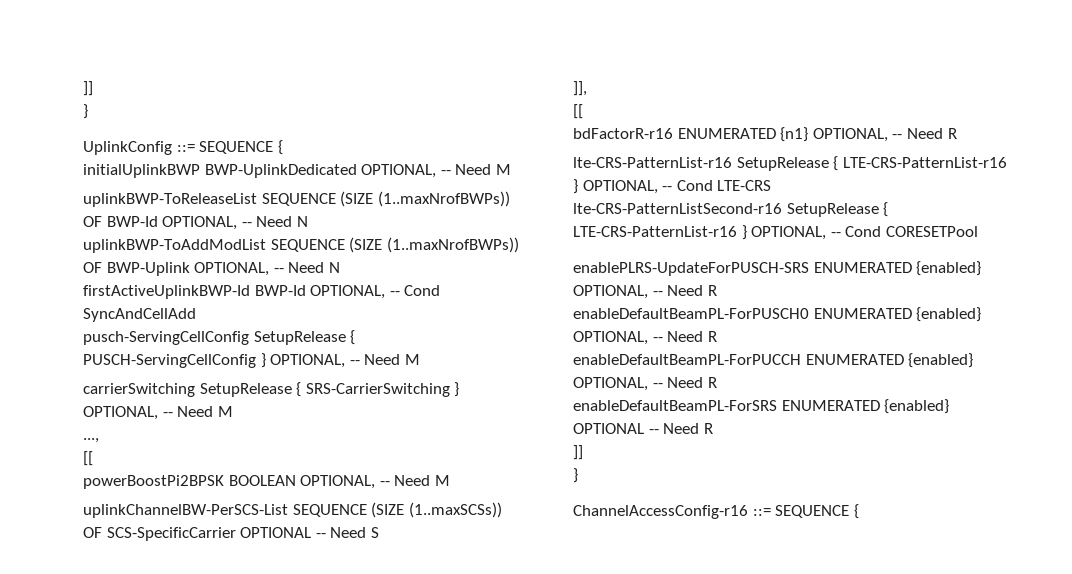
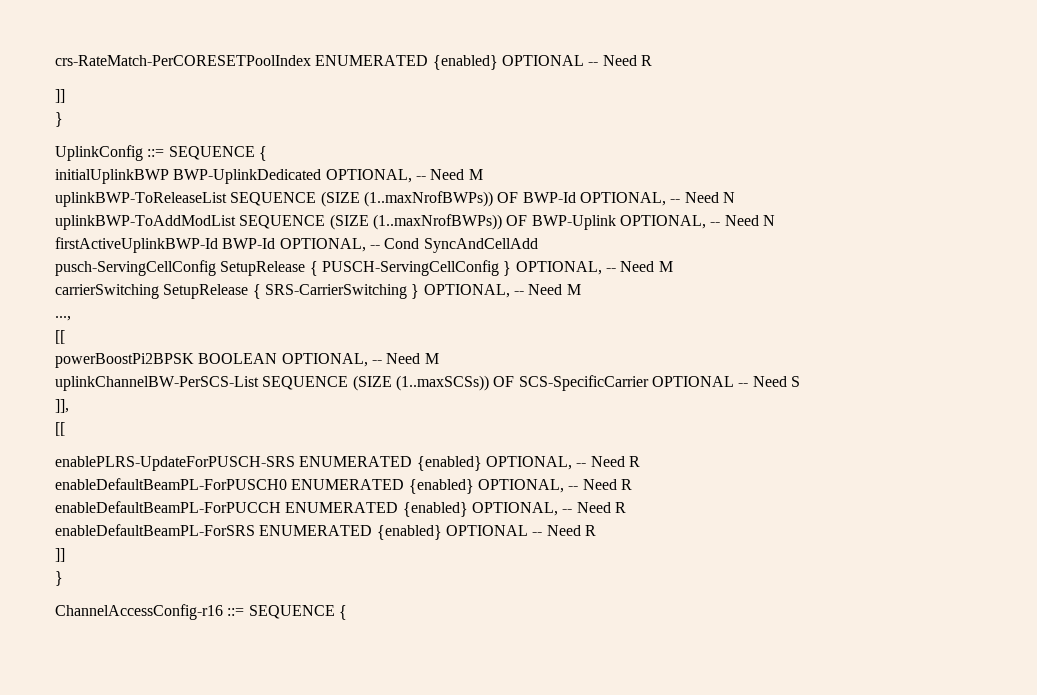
(83, 88) none -> [55,55,652,70] crs-RateMatch-PerCORESETPoolIndex ENUMERATED {enabled} OPTIONAL -- Need R //
[573,127,957,142] [573,156,1007,171] [573,179,772,194] [573,202,889,217] [573,225,978,240] // bdFactorR-r16 ENUMERATED {n1} OPTIONAL, -- Need R // lte-CRS-PatternList-r16 SetupRelease { LTE-CRS-PatternList-r16 } OPTIONAL, -- Cond LTE-CRS // lte-CRS-PatternListSecond-r16 SetupRelease { LTE-CRS-PatternList-r16 } OPTIONAL, -- Cond CORESETPool -> (65, 429) none

